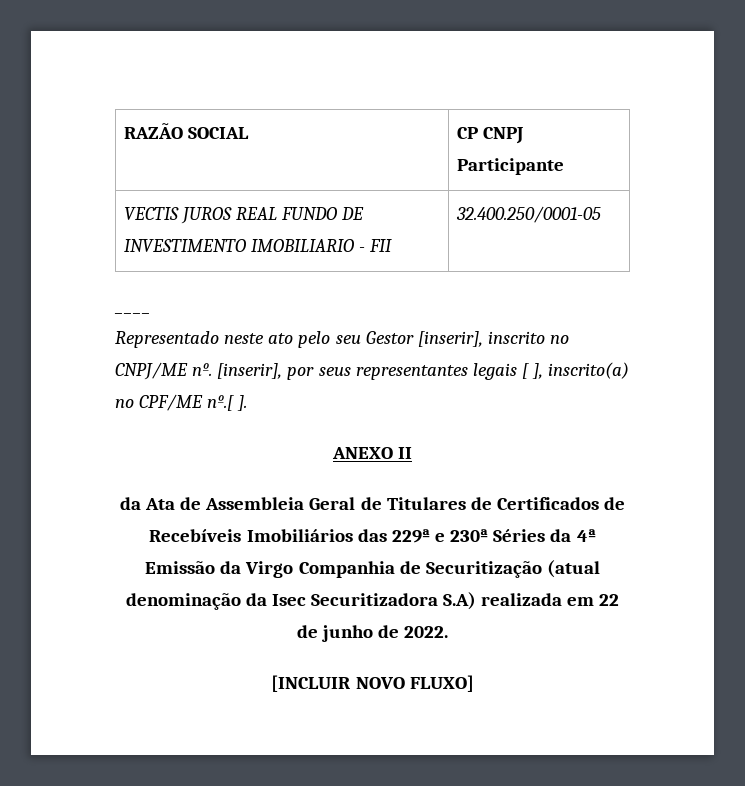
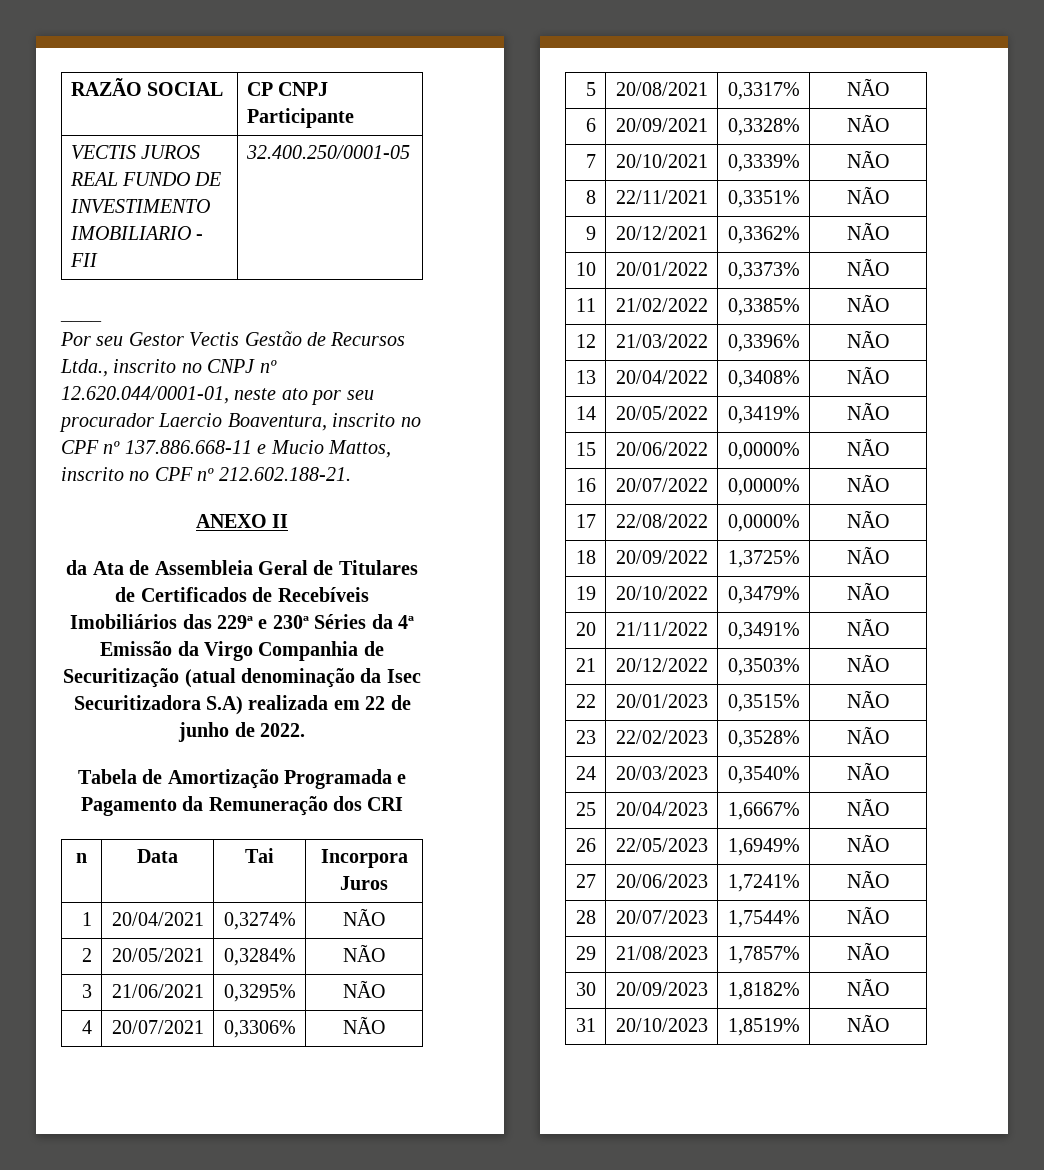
[115,331,570,348] [115,362,630,380] [115,394,248,411] Representado neste ato pelo seu Gestor [inserir], inscrito no CNPJ/ME nº. [inserir], por seus representantes legais [ ], inscrito(a) no CPF/ME nº.[ ]. -> [60,331,406,346] [60,359,277,377] [61,386,374,405] [59,413,421,432] [61,440,391,458] [61,467,351,481] Por seu Gestor Vectis Gestão de Recursos Ltda., inscrito no CNPJ nº 12.620.044/0001-01, neste ato por seu procurador Laercio Boaventura, inscrito no CPF nº 137.886.668-11 e Mucio Mattos, inscrito no CPF nº 212.602.188-21.
[271,675,474,692] [INCLUIR NOVO FLUXO] -> [77,769,407,789] [80,796,404,816] [76,853,87,863] [137,849,178,863] [245,848,274,863] [320,849,408,868] [339,876,388,890] [82,912,93,926] [112,912,205,926] [224,912,297,930] [342,908,385,926] [82,948,93,962] [112,948,205,962] [224,948,297,966] [342,944,385,962] [82,984,93,998] [112,984,205,998] [224,984,297,1002] [342,980,385,998] [82,1020,93,1034] [112,1020,205,1034] [224,1020,297,1038] [342,1016,385,1034] [586,82,597,96] [616,82,709,96] [728,82,801,100] [847,78,889,96] [586,118,597,132] [616,118,709,132] [728,118,801,136] [847,114,889,132] [586,154,597,168] [616,154,709,168] [728,154,801,172] [847,150,889,168] [586,190,597,204] [616,190,709,204] [728,190,801,208] [847,186,889,204] [586,226,597,240] [616,226,709,240] [728,226,801,244] [847,222,889,240] [576,262,597,276] [616,262,709,276] [728,262,801,280] [847,258,889,276] [576,298,597,312] [616,298,709,312] [728,298,801,316] [847,294,889,312] [576,334,597,348] [616,334,709,348] [728,334,801,352] [847,330,889,348] [576,370,597,384] [616,370,709,384] [728,370,801,388] [847,366,889,384] [576,406,597,420] [616,406,709,420] [728,406,801,424] [847,402,889,420] [576,442,597,456] [616,442,709,456] [728,442,801,460] [847,438,889,456] [576,478,597,492] [616,478,709,492] [728,478,801,496] [847,474,889,492] [576,514,597,528] [616,514,709,528] [728,514,801,532] [847,510,889,528] [576,550,597,564] [616,550,709,564] [728,550,801,568] [847,546,889,564] [576,586,597,600] [616,586,709,600] [728,586,801,604] [847,582,889,600] [576,622,597,636] [616,622,709,636] [728,622,801,640] [847,618,889,636] [576,658,597,672] [616,658,709,672] [728,658,801,676] [847,654,889,672] [576,694,597,708] [616,694,709,708] [728,694,801,712] [847,690,889,708] [576,730,597,744] [616,730,709,744] [728,730,801,748] [847,726,889,744] [576,766,597,780] [616,766,709,780] [728,766,801,784] [847,762,889,780] [576,802,597,816] [616,802,709,816] [728,802,801,820] [847,798,889,816] [576,838,597,852] [616,838,709,852] [728,838,801,856] [847,834,889,852] [576,874,597,888] [616,874,709,888] [728,874,801,892] [847,870,889,888] [576,910,597,924] [616,910,709,924] [728,910,801,928] [847,906,889,924] [576,946,597,960] [616,946,709,960] [728,946,801,964] [847,942,889,960] [576,982,597,996] [616,982,709,996] [728,982,801,1000] [847,978,889,996] [576,1018,597,1032] [616,1018,709,1032] [728,1018,801,1036] [847,1014,889,1032] Tabela de Amortização Programada e Pagamento da Remuneração dos CRI // n | Data | Tai | Incorpora Juros // 1 | 20/04/2021 | 0,3274% | NÃO // 2 | 20/05/2021 | 0,3284% | NÃO // 3 | 21/06/2021 | 0,3295% | NÃO // 4 | 20/07/2021 | 0,3306% | NÃO // 5 | 20/08/2021 | 0,3317% | NÃO // 6 | 20/09/2021 | 0,3328% | NÃO // 7 | 20/10/2021 | 0,3339% | NÃO // 8 | 22/11/2021 | 0,3351% | NÃO // 9 | 20/12/2021 | 0,3362% | NÃO // 10 | 20/01/2022 | 0,3373% | NÃO // 11 | 21/02/2022 | 0,3385% | NÃO // 12 | 21/03/2022 | 0,3396% | NÃO // 13 | 20/04/2022 | 0,3408% | NÃO // 14 | 20/05/2022 | 0,3419% | NÃO // 15 | 20/06/2022 | 0,0000% | NÃO // 16 | 20/07/2022 | 0,0000% | NÃO // 17 | 22/08/2022 | 0,0000% | NÃO // 18 | 20/09/2022 | 1,3725% | NÃO // 19 | 20/10/2022 | 0,3479% | NÃO // 20 | 21/11/2022 | 0,3491% | NÃO // 21 | 20/12/2022 | 0,3503% | NÃO // 22 | 20/01/2023 | 0,3515% | NÃO // 23 | 22/02/2023 | 0,3528% | NÃO // 24 | 20/03/2023 | 0,3540% | NÃO // 25 | 20/04/2023 | 1,6667% | NÃO // 26 | 22/05/2023 | 1,6949% | NÃO // 27 | 20/06/2023 | 1,7241% | NÃO // 28 | 20/07/2023 | 1,7544% | NÃO // 29 | 21/08/2023 | 1,7857% | NÃO // 30 | 20/09/2023 | 1,8182% | NÃO // 31 | 20/10/2023 | 1,8519% | NÃO

